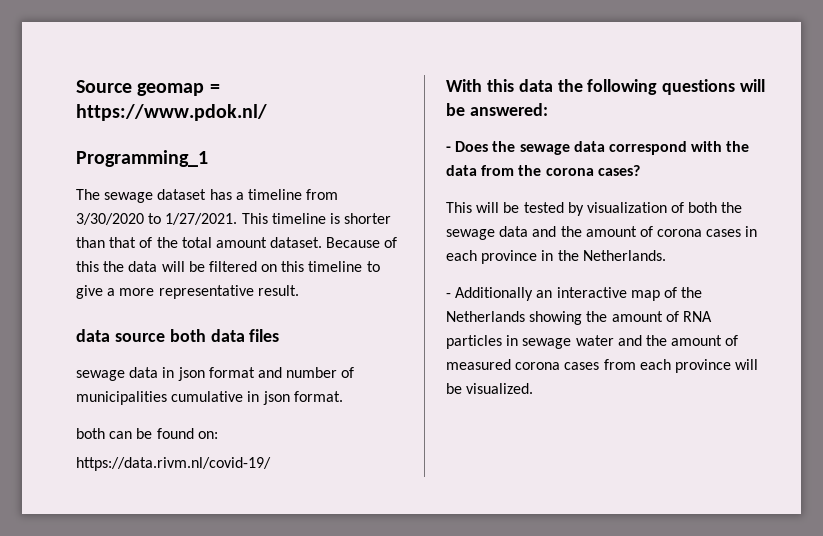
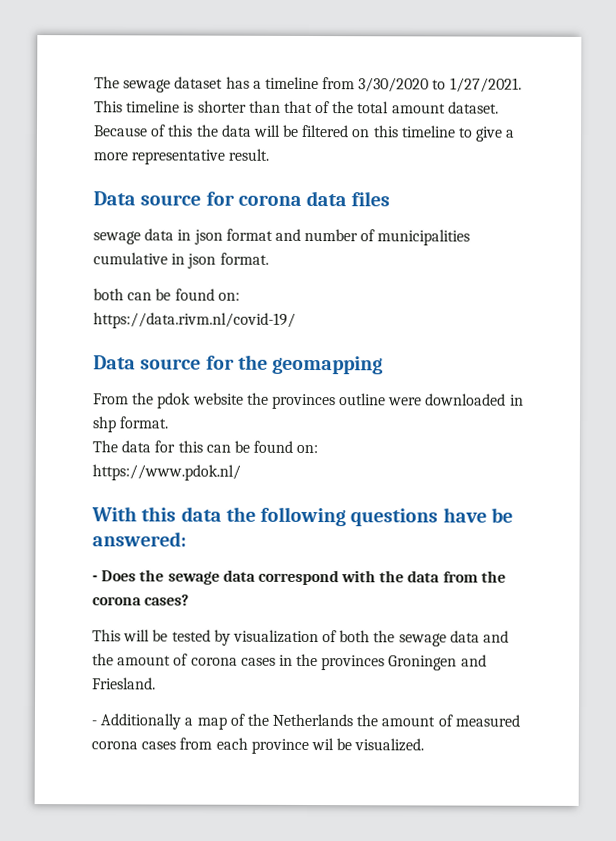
[76,80,220,96] [76,104,267,121] [76,150,208,167] Source geomap = https://www.pdok.nl/ // Programming_1 // -> (94, 82) none
[76,329,206,342] data source both -> [93,191,302,206] Data source for corona
(271, 464) none -> [93,354,384,375] [93,392,524,410] [92,416,170,433] [92,440,319,454] [92,464,241,481] // Data source for the geomapping // From the pdok website the provinces outline were downloaded in shp format. // The data for this can be found on: // https://www.pdok.nl/
[740,79,766,92] will -> [442,507,487,523] have
[446,250,666,264] each province in the Netherlands. -> [296,653,487,671] [92,677,156,690] the provinces Groningen and Friesland.
[536,287,627,298] an interactive -> [184,717,194,726] a
[529,311,712,325] [446,335,642,349] showing the amount of RNA particles in sewage water and -> (354, 720) none
[735,359,759,370] will -> [310,738,334,751] wil

